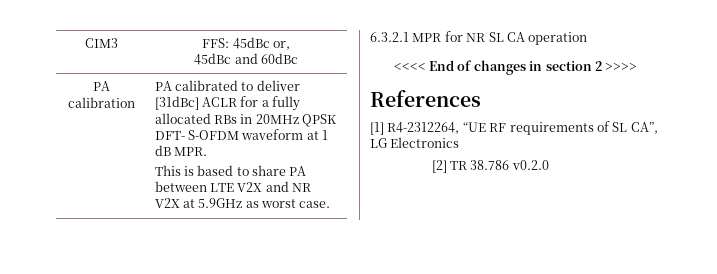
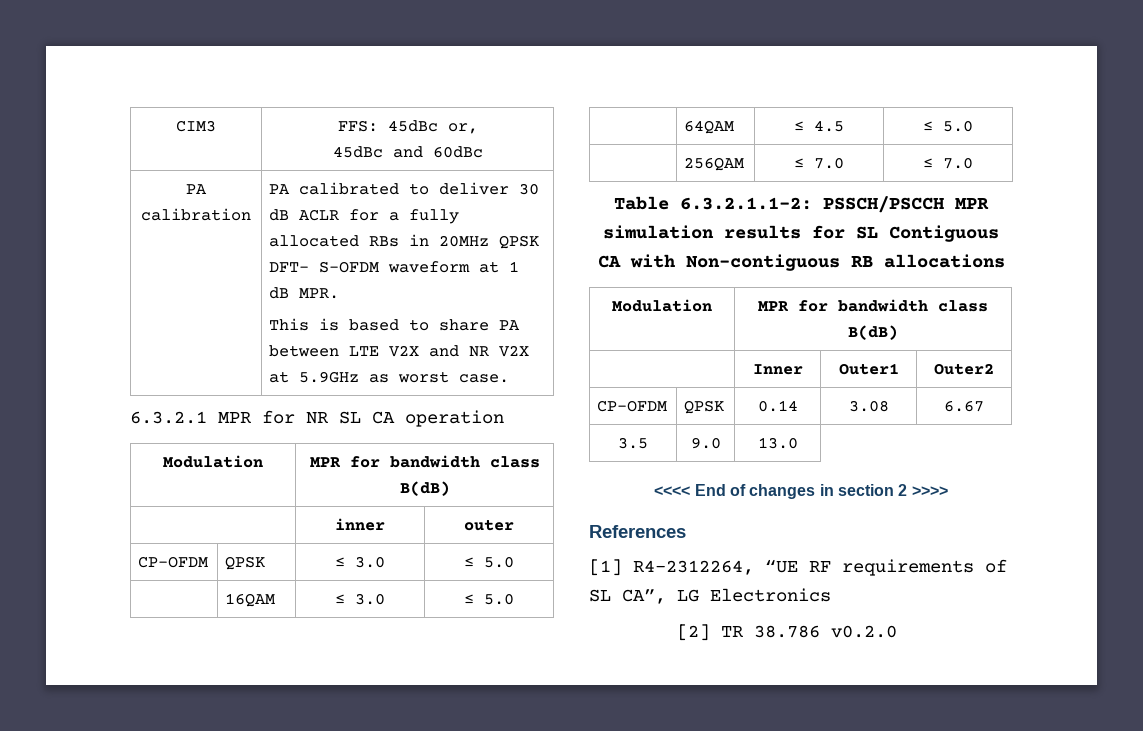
[154,96,199,110] [31dBc] -> [519,183,540,195] [269,209,290,221] 30 dB
(588, 38) none -> [163,455,263,468] [309,455,540,468] [399,481,450,496] [335,518,385,531] [464,519,514,531] [138,556,209,568] [225,556,266,570] [335,556,385,568] [464,556,514,568] [225,593,276,607] [335,593,385,605] [464,593,514,605] [684,120,735,134] [794,120,844,132] [923,120,973,132] [684,157,745,171] [794,157,844,169] [923,157,973,169] [614,196,989,213] [603,225,999,242] [597,254,1005,271] [612,299,712,312] [758,299,988,312] [848,325,898,340] [752,364,803,375] [838,363,899,375] [934,363,994,375] [597,400,668,412] [684,400,725,414] [757,400,798,412] [848,400,889,412] [944,400,984,412] [618,437,648,449] [690,437,721,449] [757,437,798,449] // Modulation | MPR for bandwidth class B(dB) // | inner | outer // CP-OFDM | QPSK | ≤ 3.0 | ≤ 5.0 // | 16QAM | ≤ 3.0 | ≤ 5.0 // | 64QAM | ≤ 4.5 | ≤ 5.0 // | 256QAM | ≤ 7.0 | ≤ 7.0 // Table 6.3.2.1.1-2: PSSCH/PSCCH MPR simulation results for SL Contiguous CA with Non-contiguous RB allocations // Modulation | MPR for bandwidth class B(dB) // | Inner | Outer1 | Outer2 // CP-OFDM | QPSK | 0.14 | 3.08 | 6.67 // 3.5 | 9.0 | 13.0

